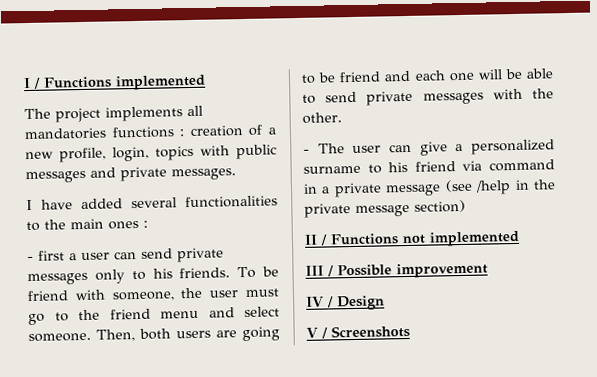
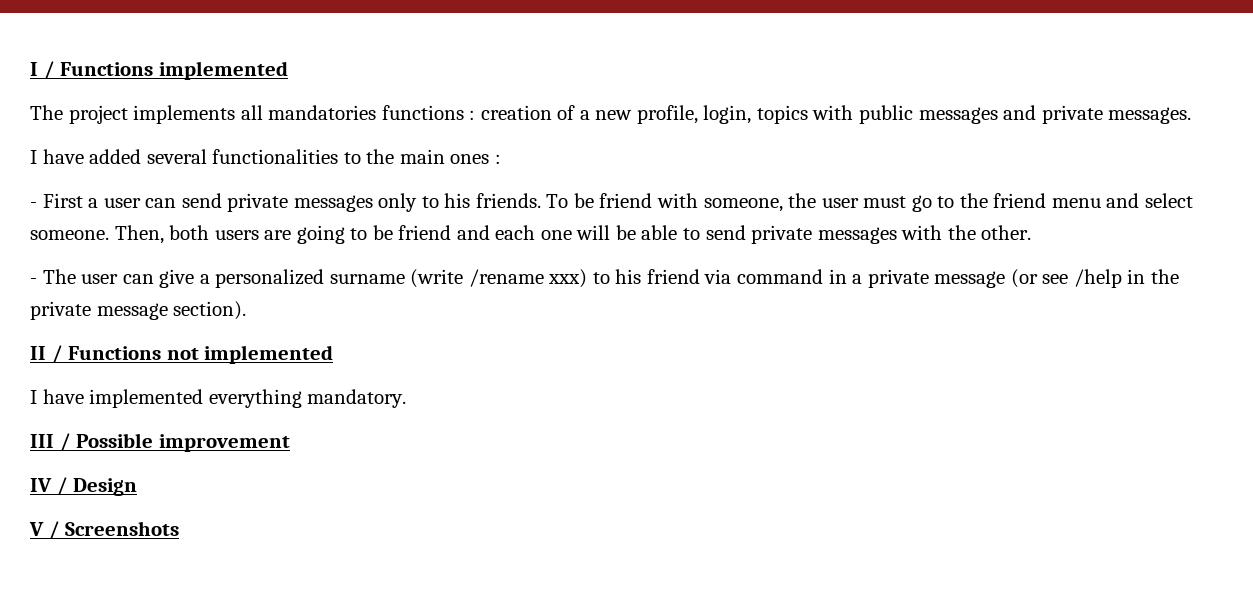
[38,250,65,261] first -> [42,193,83,208] First
(361, 169) none -> [410,269,588,288] (write /rename xxx)
[444,179,473,193] (see -> [1010,269,1069,288] (or see
[414,199,466,213] section) -> [173,301,247,320] section).
(520, 238) none -> [30,389,407,408] // I have implemented everything mandatory.

